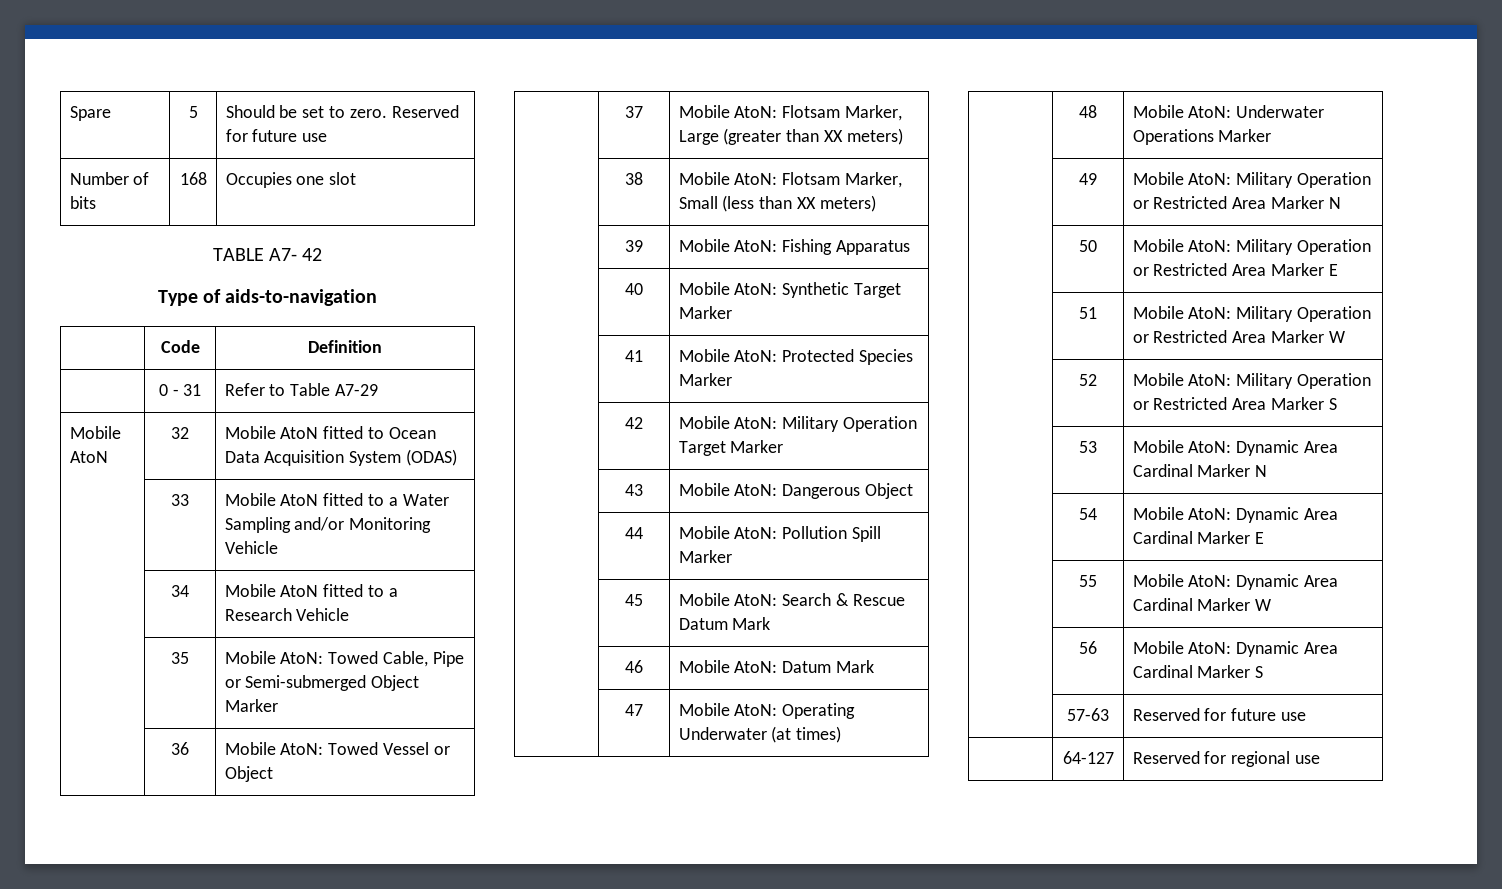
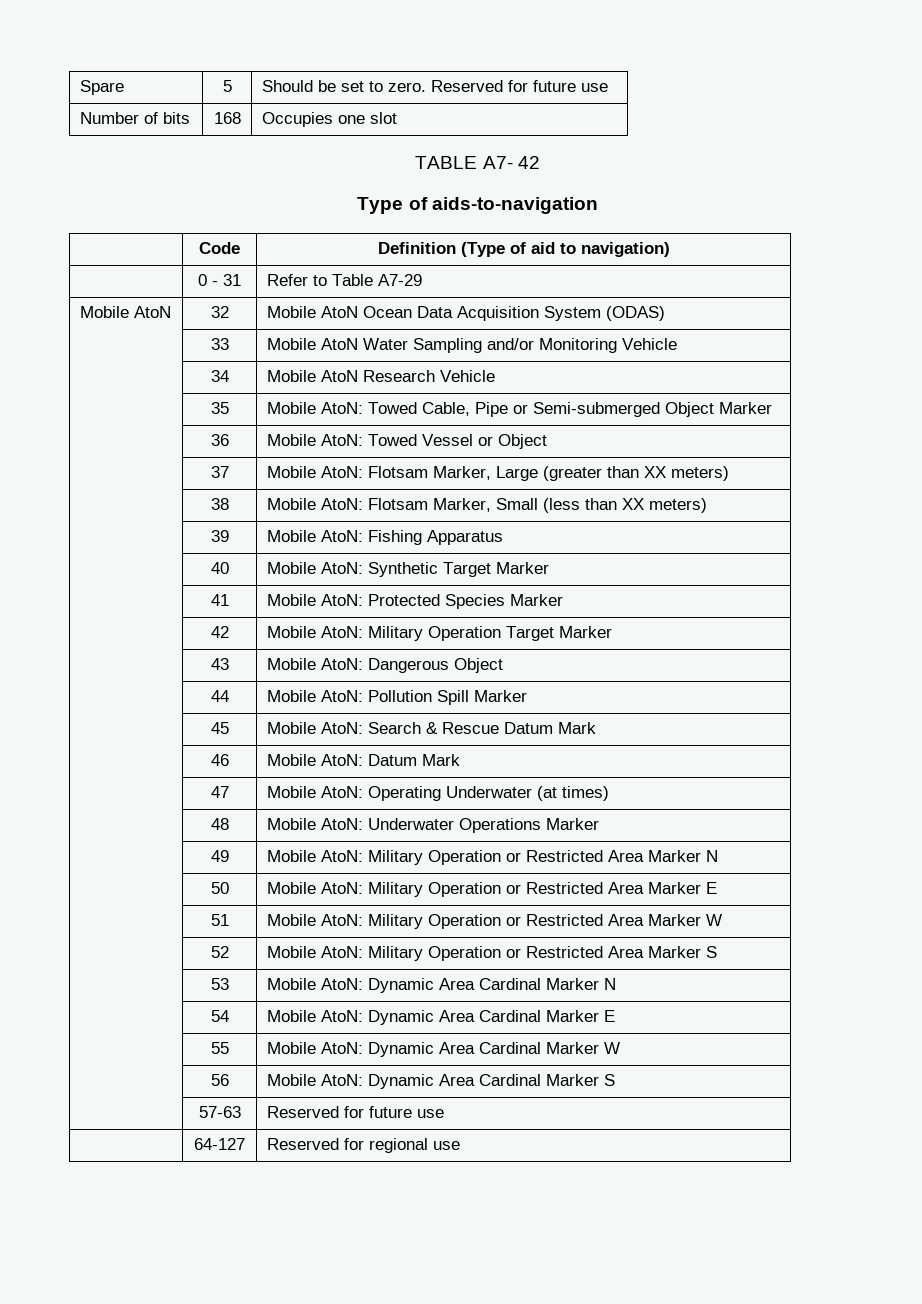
(382, 346) none -> [460,242,670,257] (Type of aid to navigation)
[323,426,385,439] fitted to -> (358, 312) none
[323,493,399,506] fitted to a -> (358, 344) none
[323,584,399,597] fitted to a -> (358, 376) none

